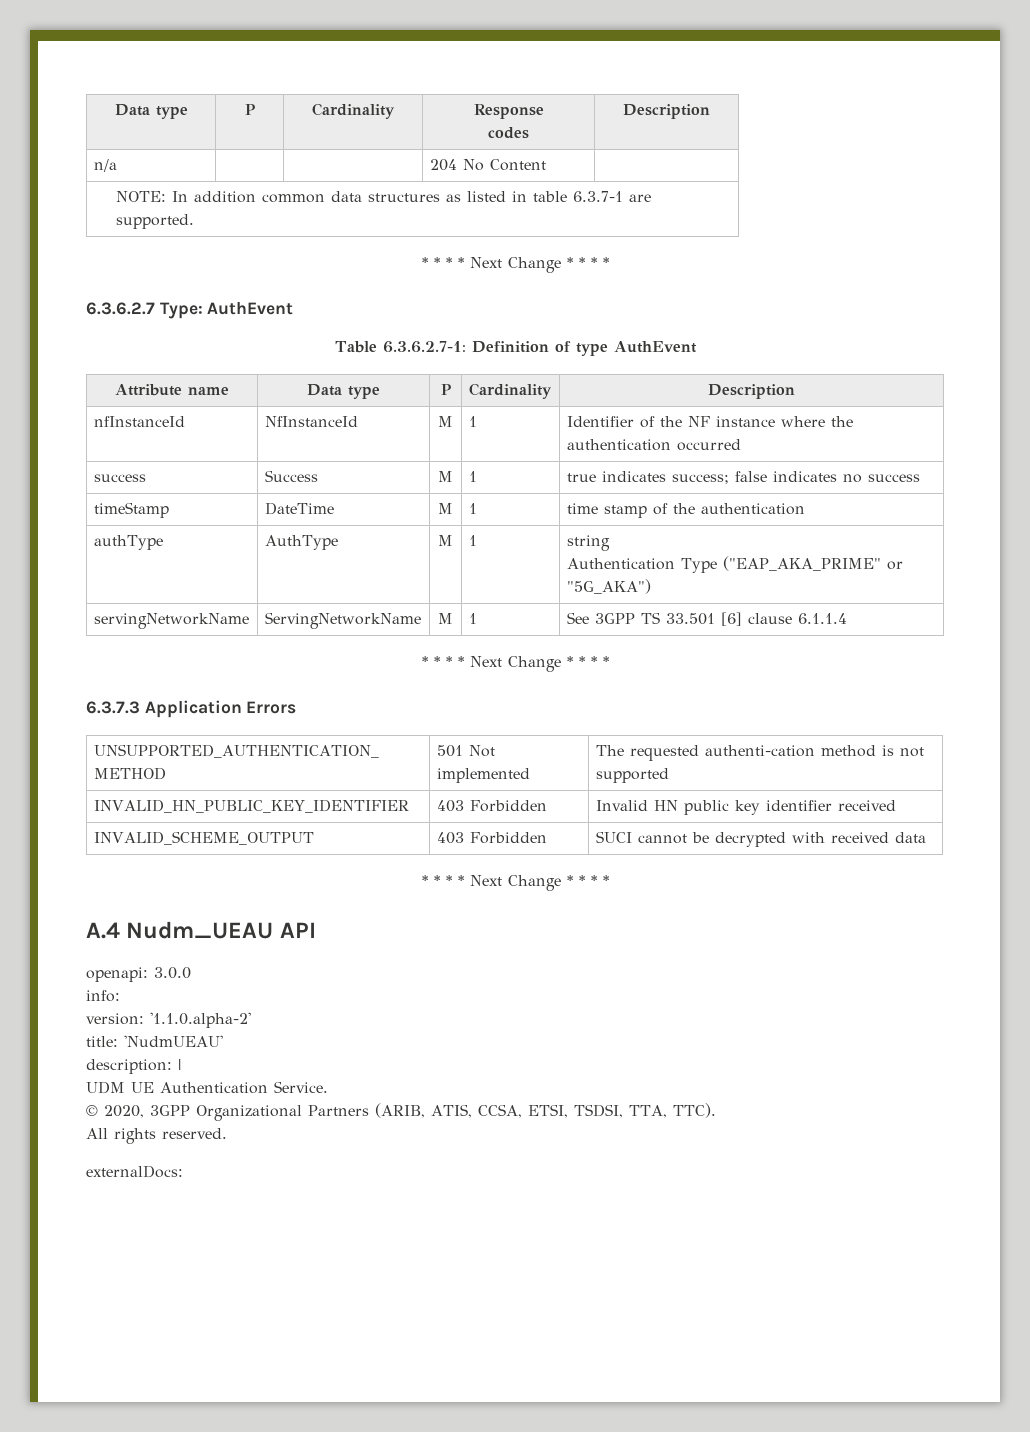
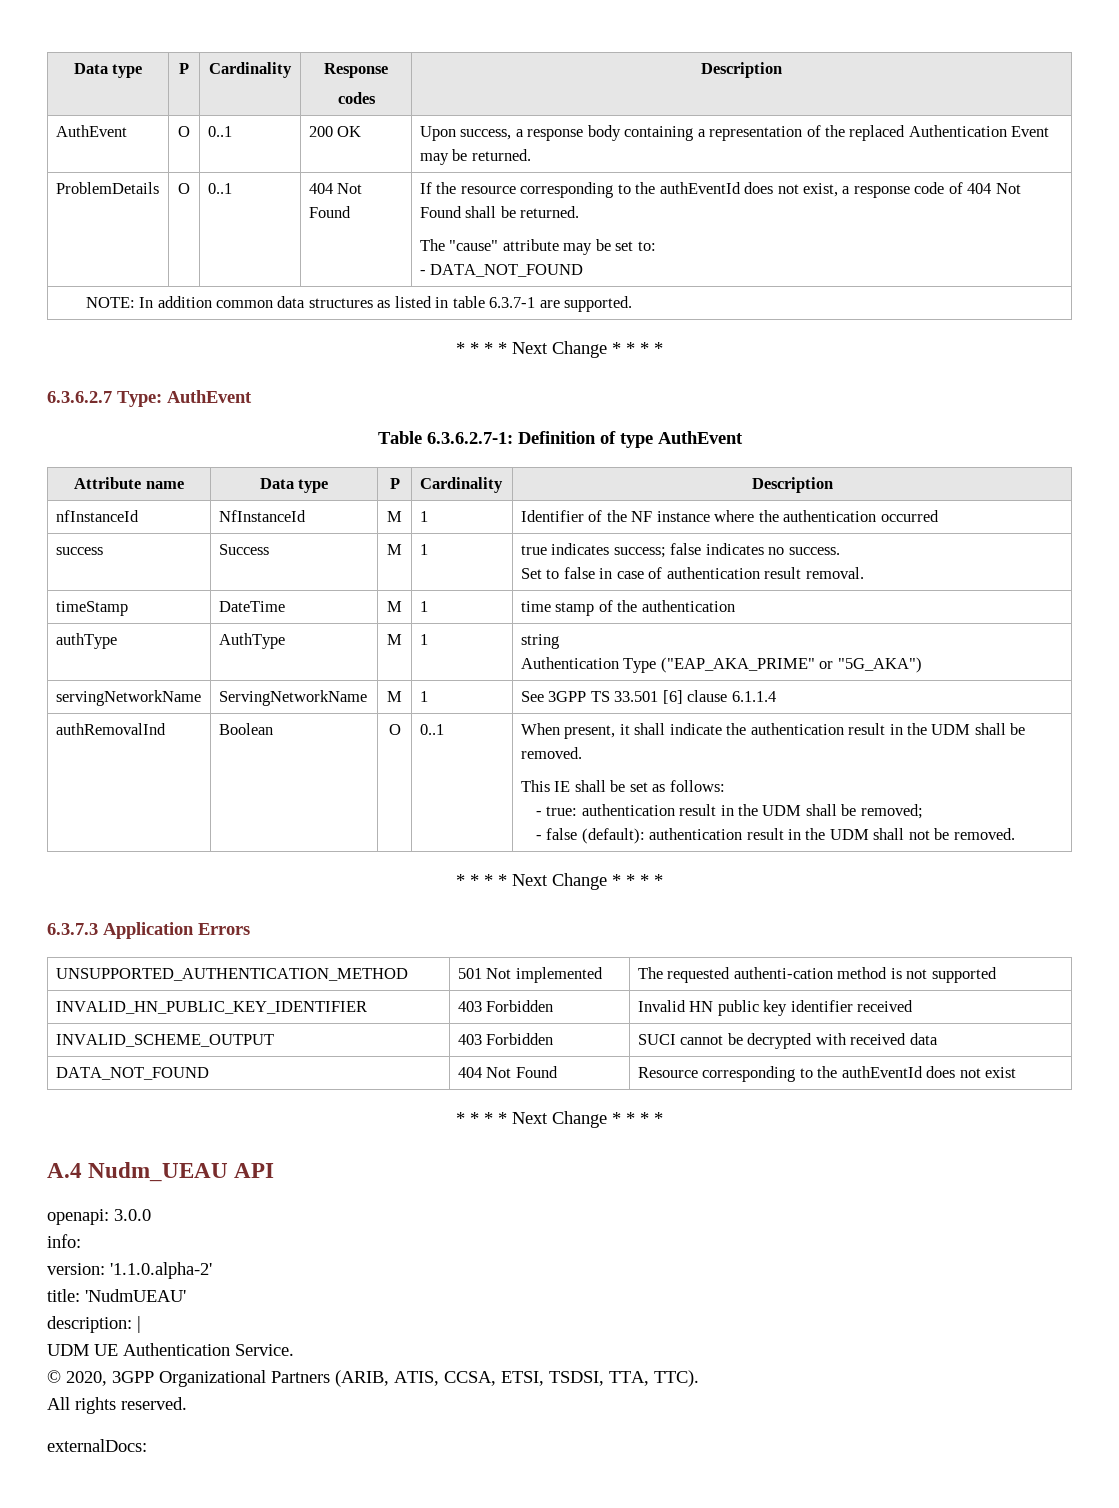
[93,159,117,172] [429,159,546,171] n/a | | | 204 No Content | -> [55,125,127,137] [178,126,190,137] [207,126,232,137] [308,126,362,137] [419,125,1050,141] [419,149,531,165] [55,182,159,194] [178,183,190,194] [207,183,232,194] [308,183,363,194] [308,206,351,218] [419,182,1021,198] [419,206,580,218] [419,239,656,255] [419,264,584,277] AuthEvent | O | 0..1 | 200 OK | Upon success, a response body containing a representation of the replaced Authentication Event may be returned. // ProblemDetails | O | 0..1 | 404 Not Found | If the resource corresponding to the authEventId does not exist, a response code of 404 Not Found shall be returned. // The "cause" attribute may be set to: // - DATA_NOT_FOUND
[867,474,920,482] success -> [788,547,840,555] [520,567,864,579] success. // Set to false in case of authentication result removal.
(847, 618) none -> [55,723,166,735] [218,723,273,735] [388,724,401,735] [419,724,444,735] [520,723,1026,739] [520,747,582,759] [520,780,725,792] [535,804,923,819] [535,828,1015,844] // authRemovalInd | Boolean | O | 0..1 | When present, it shall indicate the authentication result in the UDM shall be removed. // This IE shall be set as follows: // - true: authentication result in the UDM shall be removed; // - false (default): authentication result in the UDM shall not be removed.
(926, 837) none -> [55,1067,209,1080] [457,1066,558,1078] [637,1066,1017,1082] // DATA_NOT_FOUND | 404 Not Found | Resource corresponding to the authEventId does not exist

